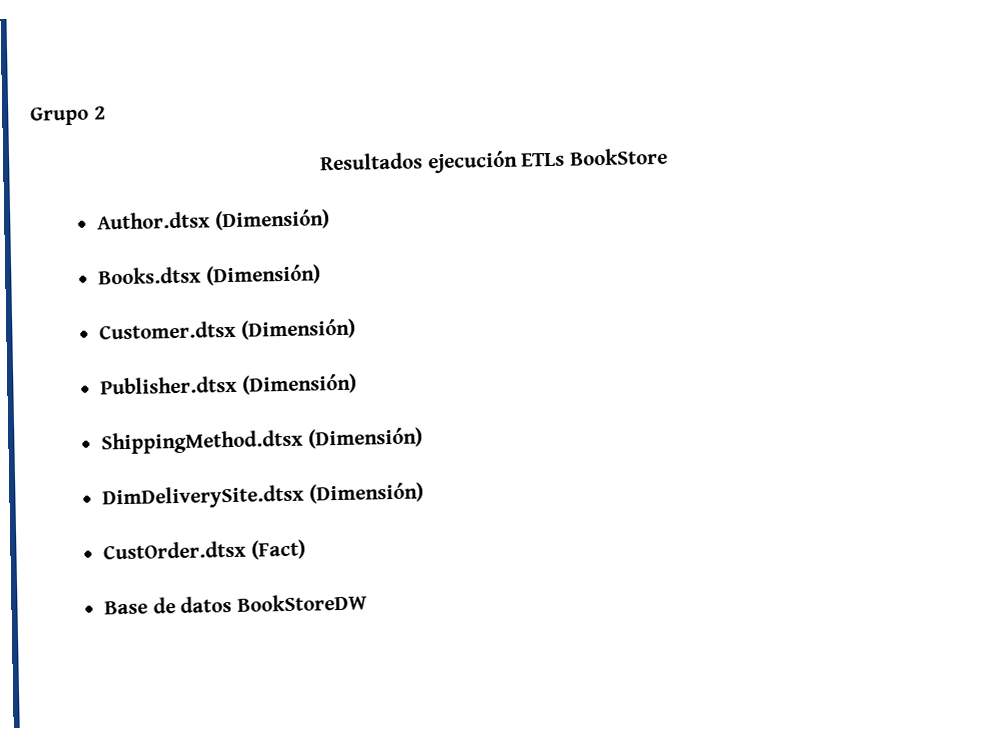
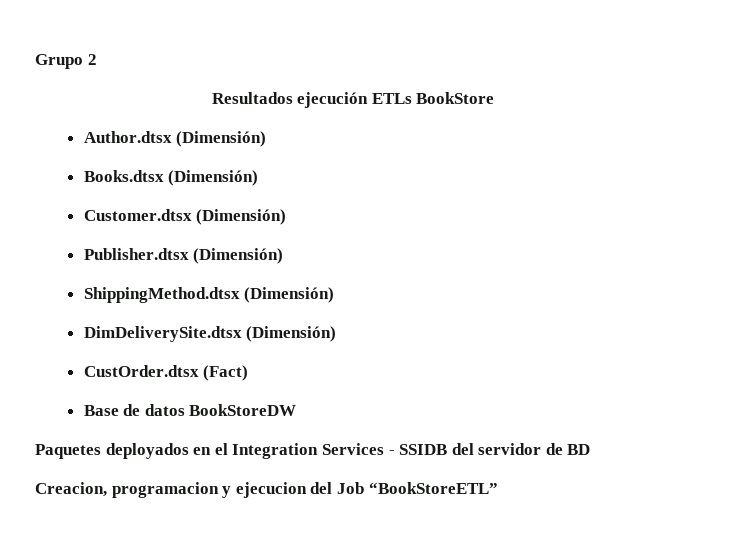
(367, 602) none -> [35,443,591,459] [35,482,498,498] // Paquetes deployados en el Integration Services - SSIDB del servidor de BD // Creacion, programacion y ejecucion del Job “BookStoreETL”

